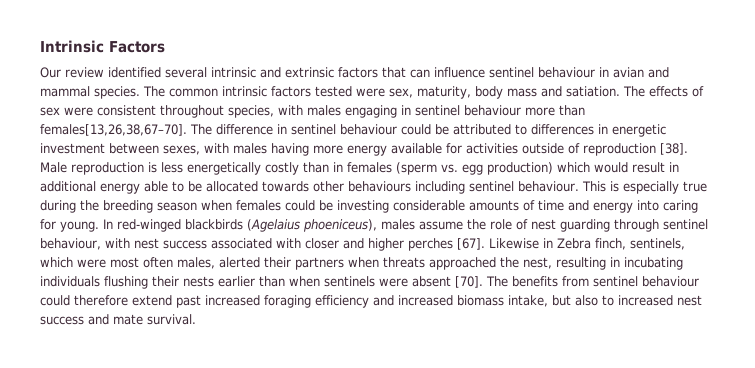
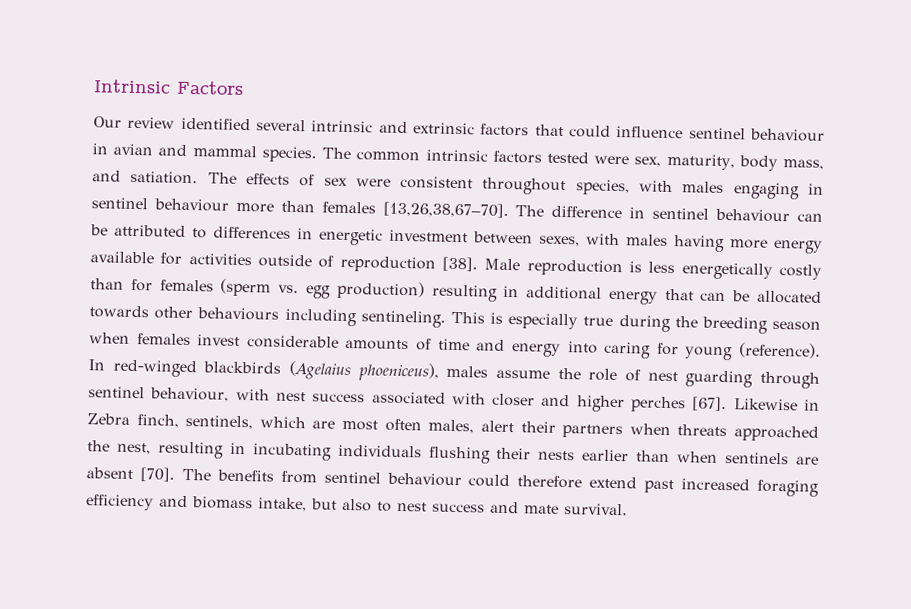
[410,69,430,78] can -> [569,125,611,138] could
[507,88,537,97] mass -> [783,159,825,170] mass,
[40,124,187,136] females[13,26,38,67–70]. -> [321,201,509,218] females [13,26,38,67–70].
[401,124,431,135] could -> [797,213,823,222] can
[333,162,343,172] in -> [130,278,153,292] for
[557,162,665,173] which would result -> [431,284,498,302] resulting
[144,181,184,192] able to -> [664,288,727,302] that can
[469,181,579,192] sentinel behaviour. -> [360,310,446,328] sentineling.
[285,200,389,213] could be investing -> [197,334,241,346] invest
[60,221,99,232] young. -> [685,342,822,361] young (reference).
[77,259,106,268] were -> [312,420,336,429] are
[219,257,260,268] alerted -> [480,420,514,433] alert
[379,278,408,287] were -> [795,456,819,465] are
[398,295,453,306] increased -> (188, 501) none
[618,295,673,306] increased -> (392, 506) none

